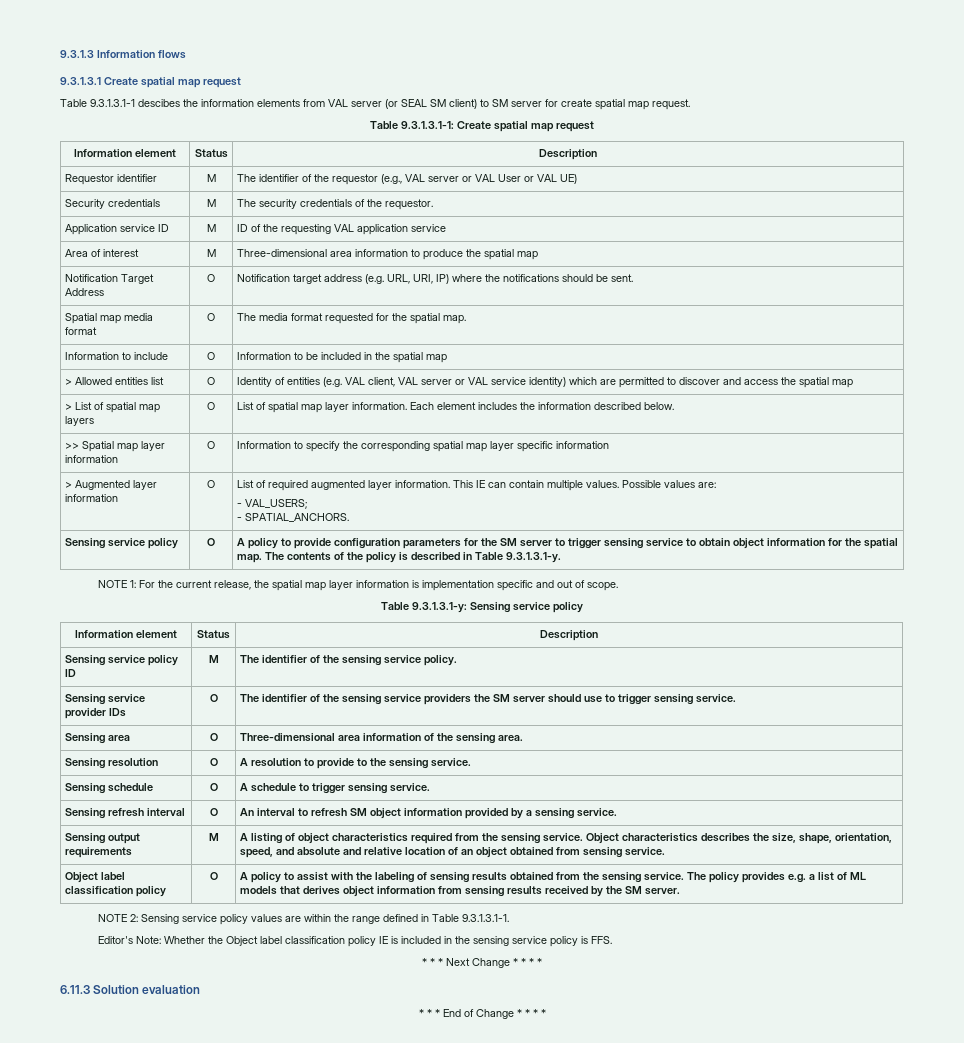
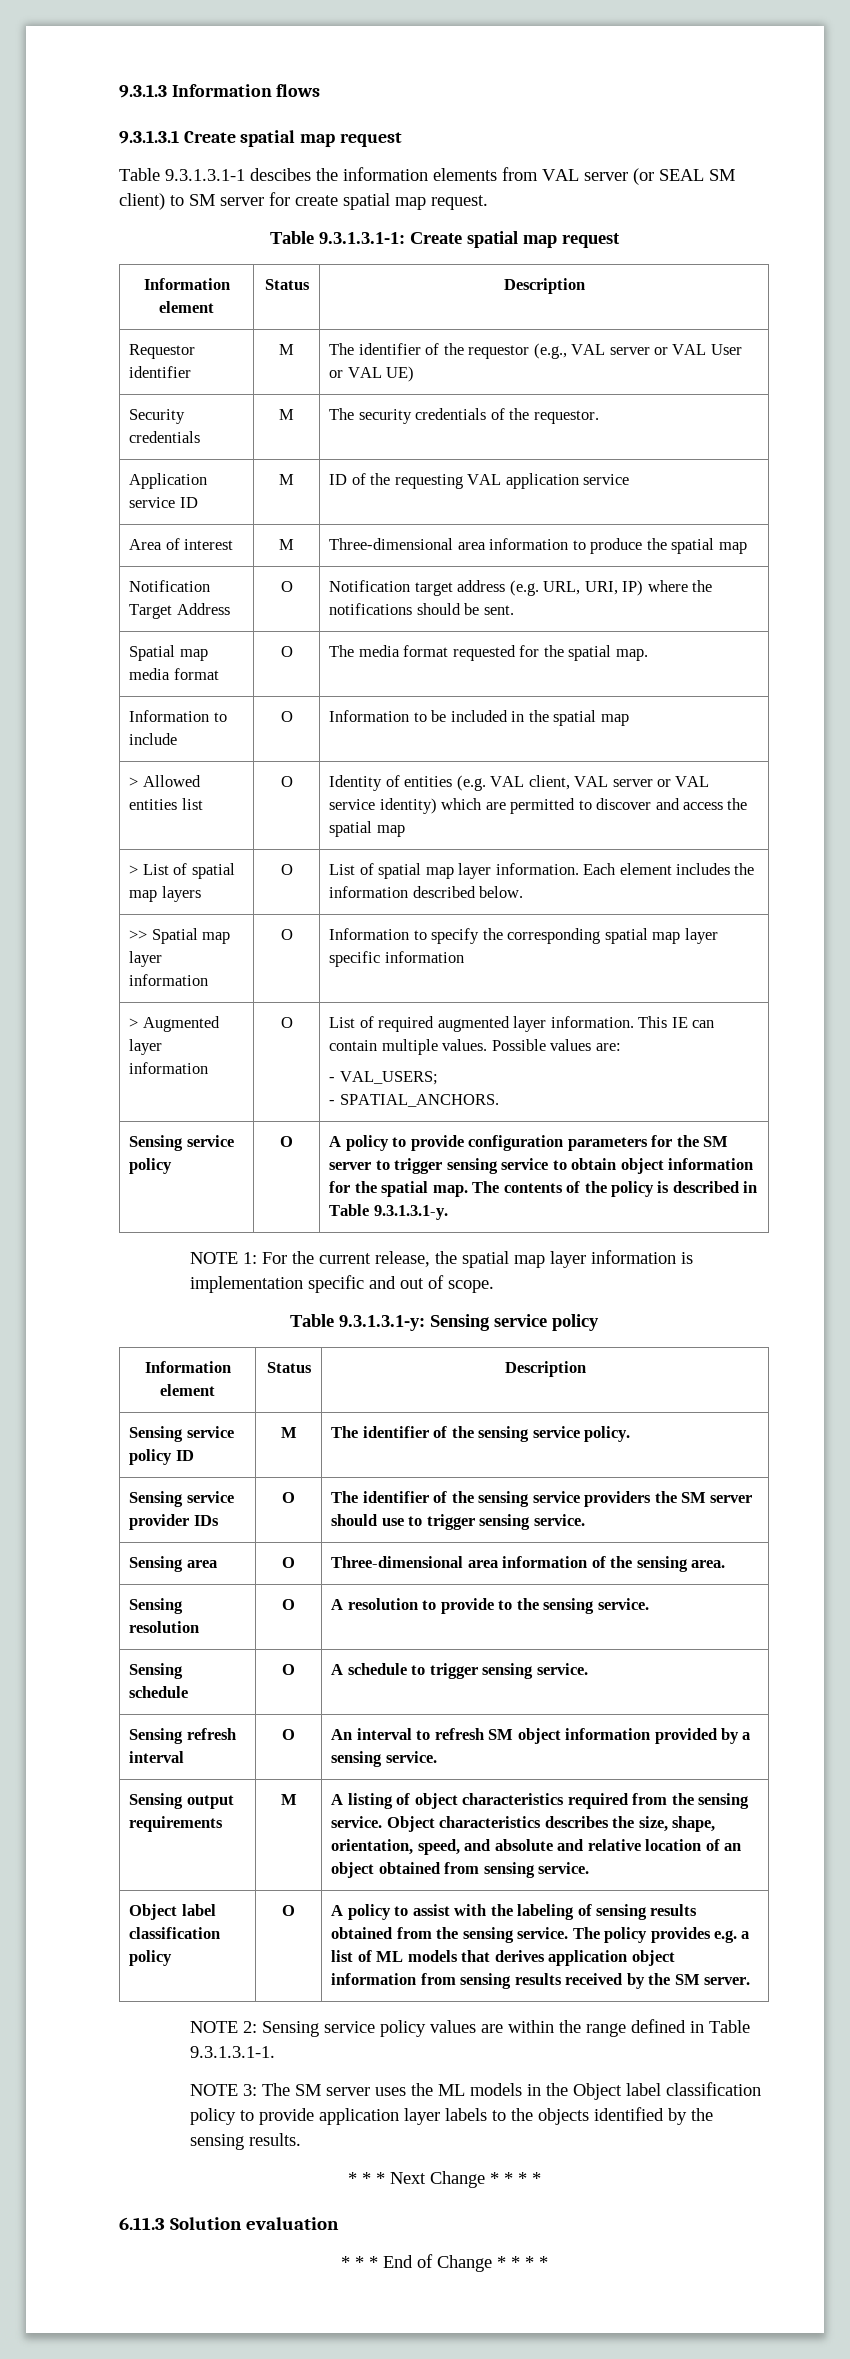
(340, 890) none -> [548,1950,628,1966] application
[98,936,206,944] Editor's Note: Whether -> [189,2083,541,2096] NOTE 3: The SM server uses the ML models in
[379,936,613,947] IE is included in the sensing service policy is FFS. -> [239,2107,713,2125] [189,2133,301,2150] to provide application layer labels to the objects identified by the sensing results.

